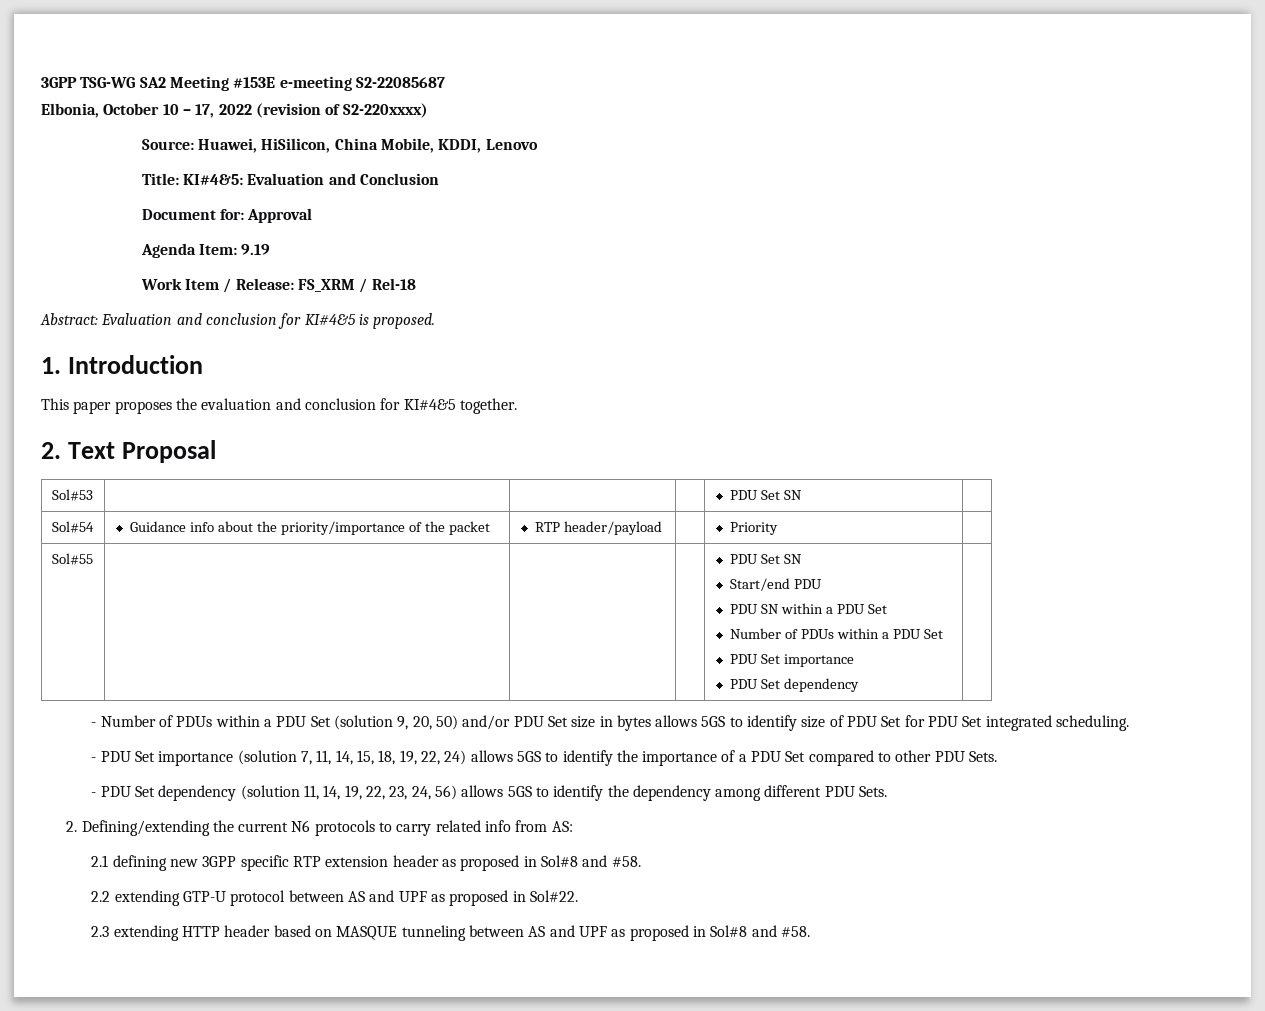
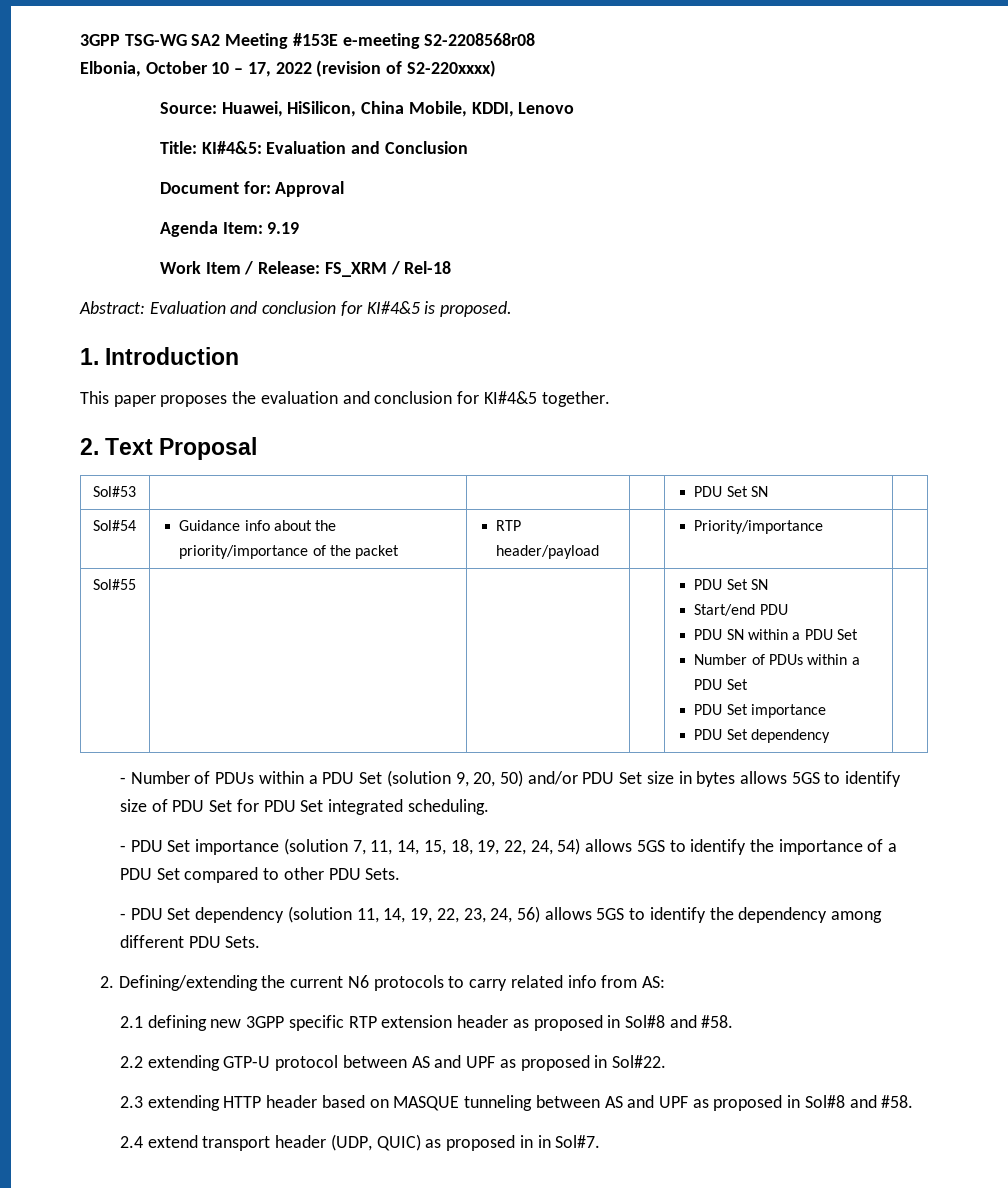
[355,77,445,88] S2-22085687 -> [424,33,536,46] S2-2208568r08
[730,522,779,535] Priority -> [694,520,824,534] Priority/importance
[444,750,467,765] 24) -> [530,838,581,855] 24, 54)
(810, 931) none -> [119,1134,601,1151] // 2.4 extend transport header (UDP, QUIC) as proposed in in Sol#7.

